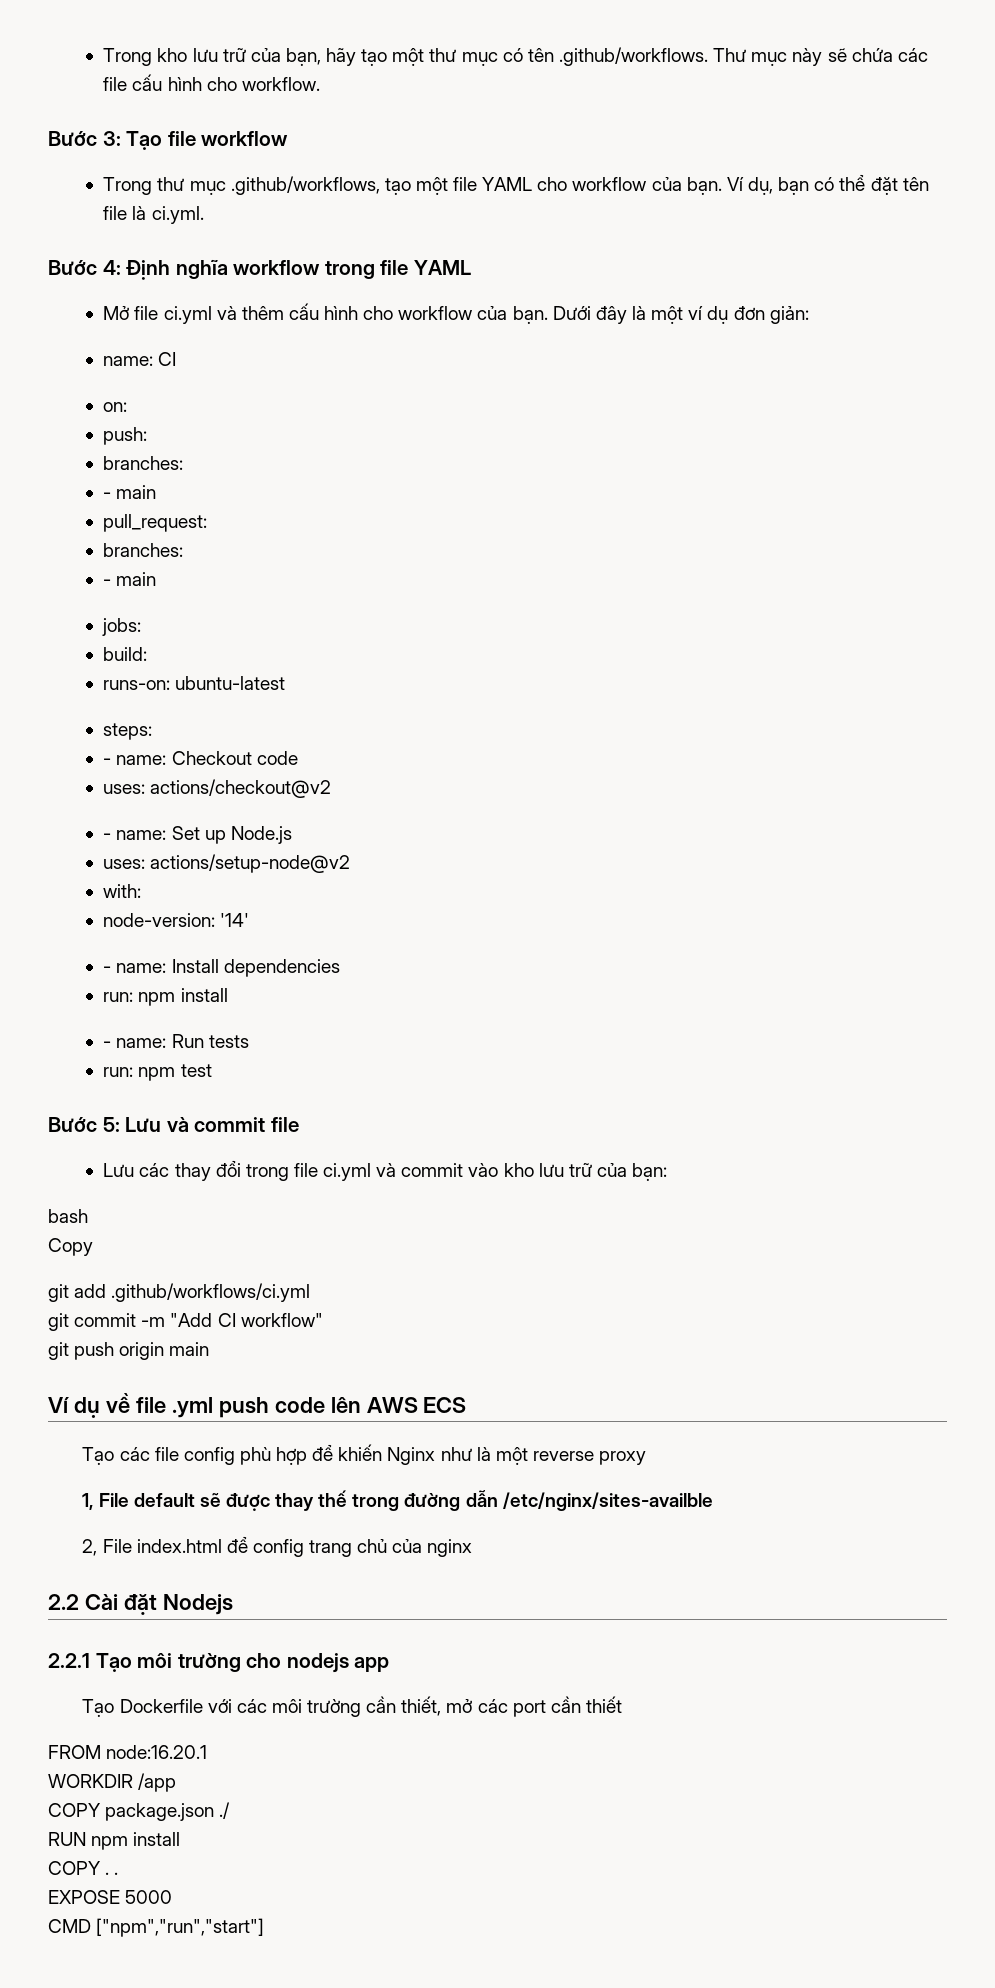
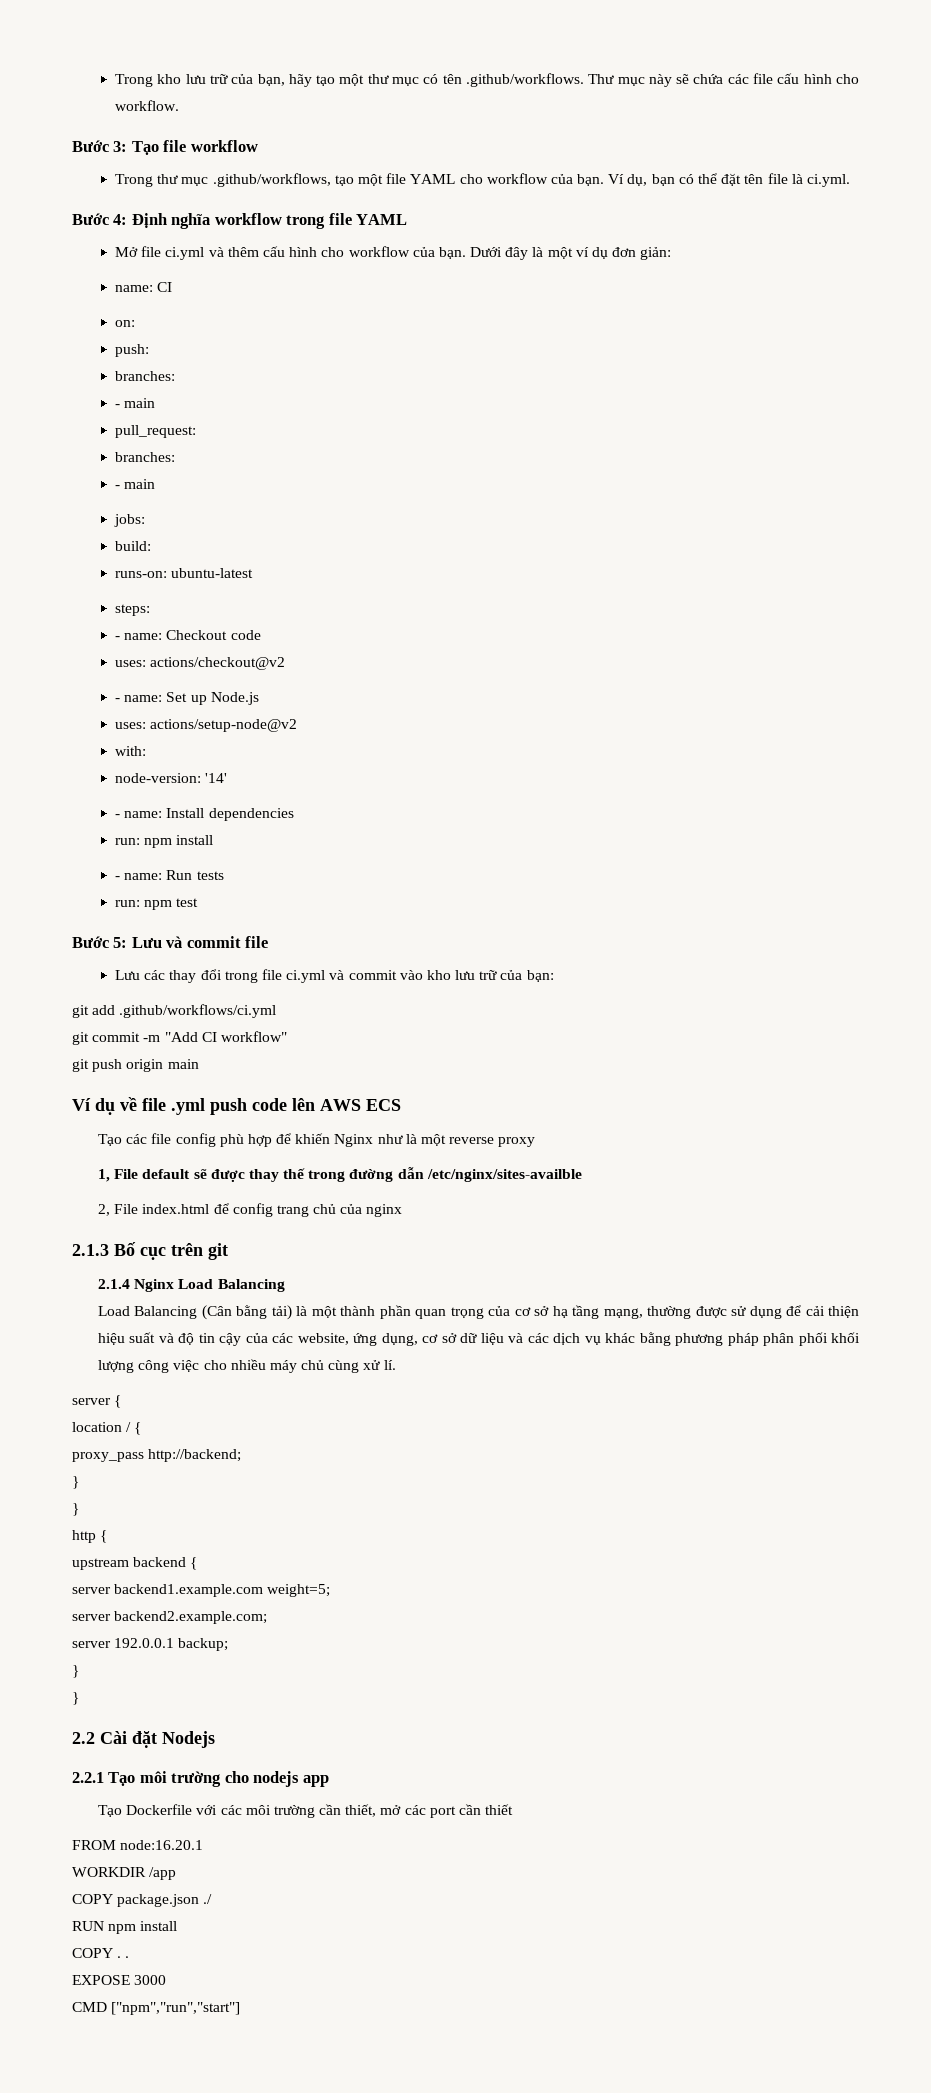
[48,1209,88,1223] [48,1238,93,1256] // bash // Copy -> (554, 976) none
(473, 1548) none -> [72,1242,228,1260] [97,1279,285,1292] [97,1305,859,1320] [97,1332,860,1346] [97,1359,396,1373] [72,1395,122,1408] [72,1422,142,1435] [72,1449,242,1462] [72,1476,79,1489] [72,1503,79,1516] [72,1530,108,1543] [72,1557,198,1570] [72,1584,331,1597] [72,1611,268,1624] [72,1638,229,1651] [72,1665,79,1678] [72,1692,79,1705] // 2.1.3 Bố cục trên git // 2.1.4 Nginx Load Balancing // Load Balancing (Cân bằng tải) là một thành phần quan trọng của cơ sở hạ tầng mạng, thường được sử dụng để cải thiện hiệu suất và độ tin cậy của các website, ứng dụng, cơ sở dữ liệu và các dịch vụ khác bằng phương pháp phân phối khối lượng công việc cho nhiều máy chủ cùng xử lí. // server { // location / { // proxy_pass http://backend; // } // } // http { // upstream backend { // server backend1.example.com weight=5; // server backend2.example.com; // server 192.0.0.1 backup; // } // }
[125,1890,173,1904] 5000 -> [134,1975,167,1985] 3000

